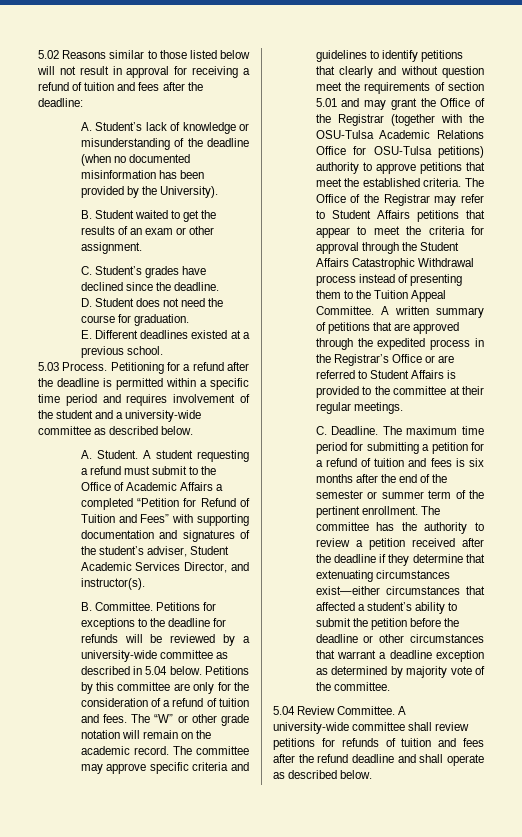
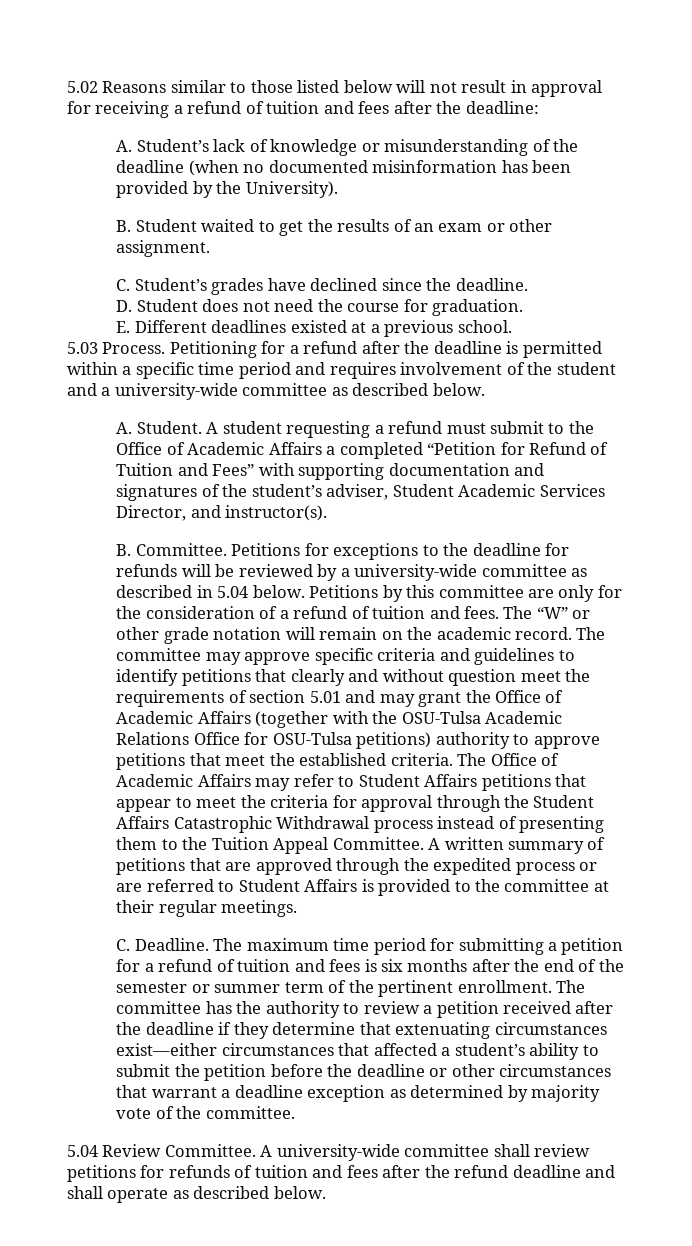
[315,114,384,126] the Registrar -> [116,711,251,724] Academic Affairs
[364,194,430,206] the Registrar -> [116,774,251,787] Academic Affairs
[475,338,484,347] [315,354,422,366] in the Registrar’s Office -> (575, 868) none

